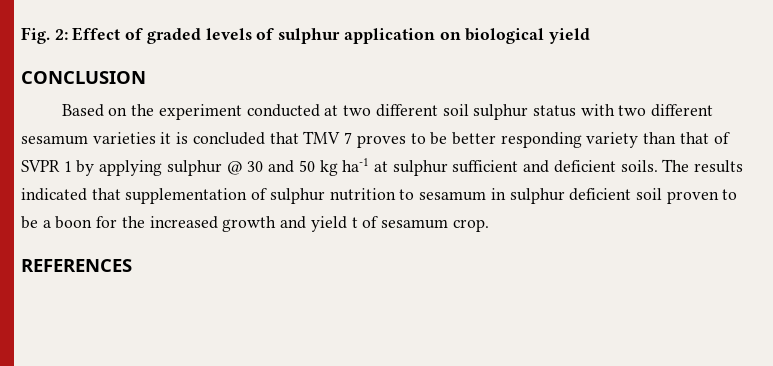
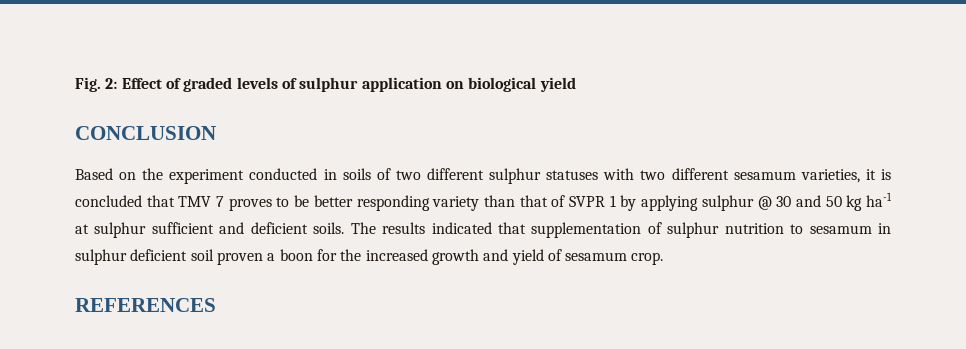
[324,104,576,120] at two different soil sulphur status -> [323,168,599,184] in soils of two different sulphur statuses
[92,132,156,144] varieties -> [800,169,860,183] varieties,
[722,189,738,200] [21,216,38,229] to be -> (263, 258) none
[351,217,358,228] t -> (544, 257) none

